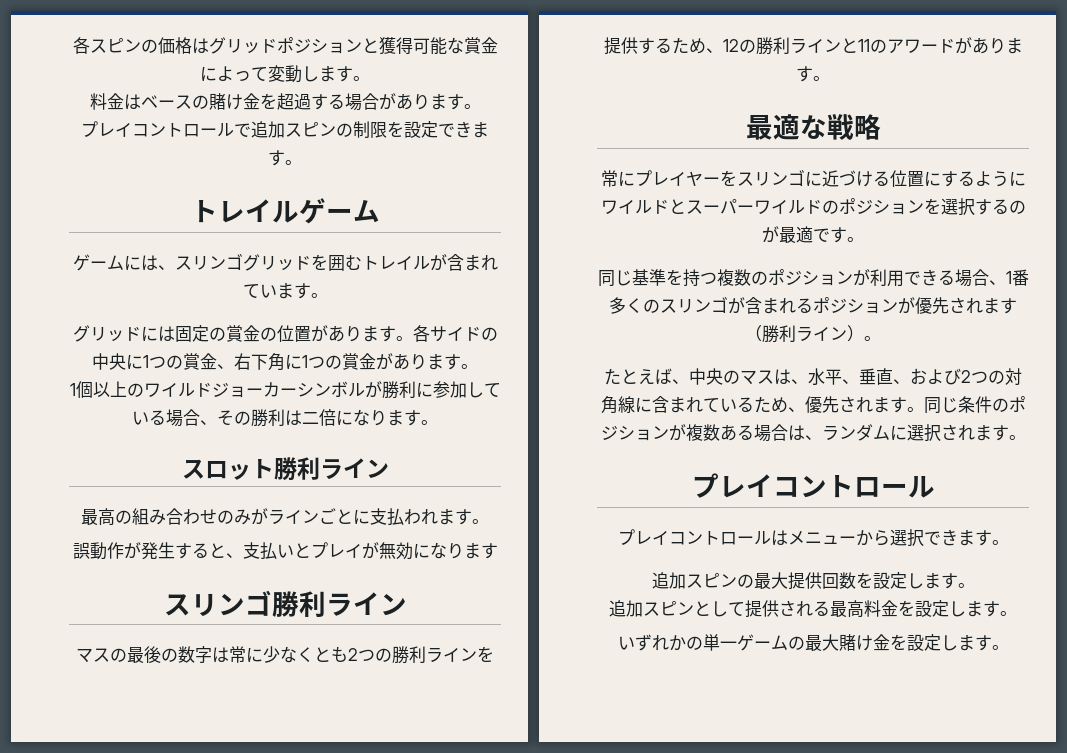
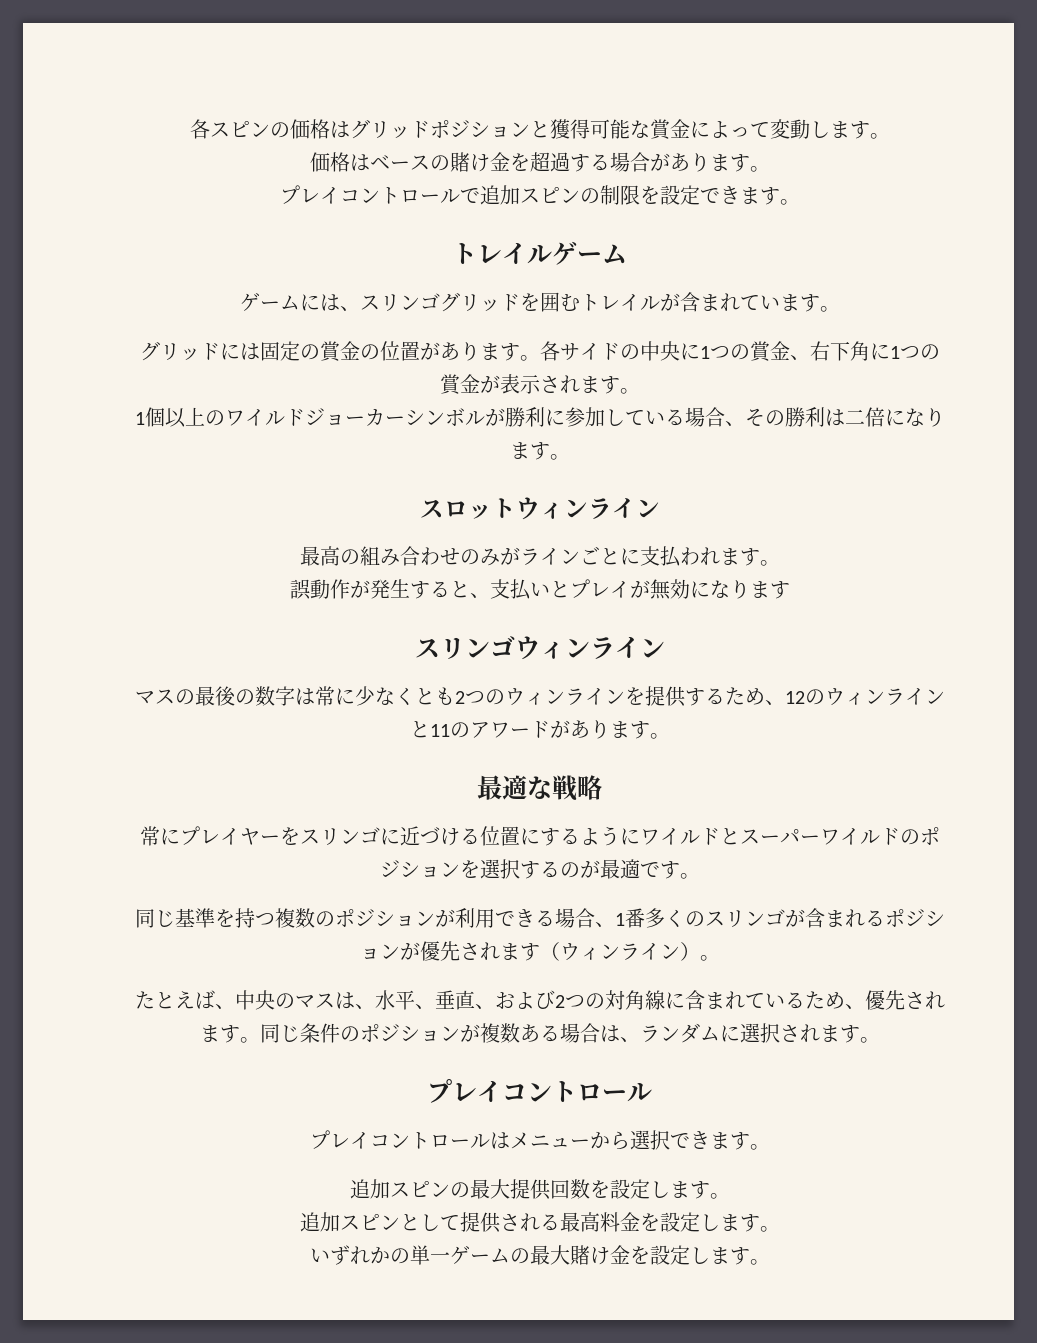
[89,93,124,110] 料金 -> [309,152,350,172] 価格
[393,353,427,370] あり -> [499,374,580,394] 表示され
[273,457,320,481] 勝利 -> [515,497,588,520] ウィン
[271,591,326,617] 勝利 -> [514,636,590,660] ウィン
[392,646,426,664] 勝利 -> [504,688,565,706] ウィン
[755,37,790,55] 勝利 -> [824,688,885,706] ウィン
[762,325,796,343] 勝利 -> [559,943,620,961] ウィン

